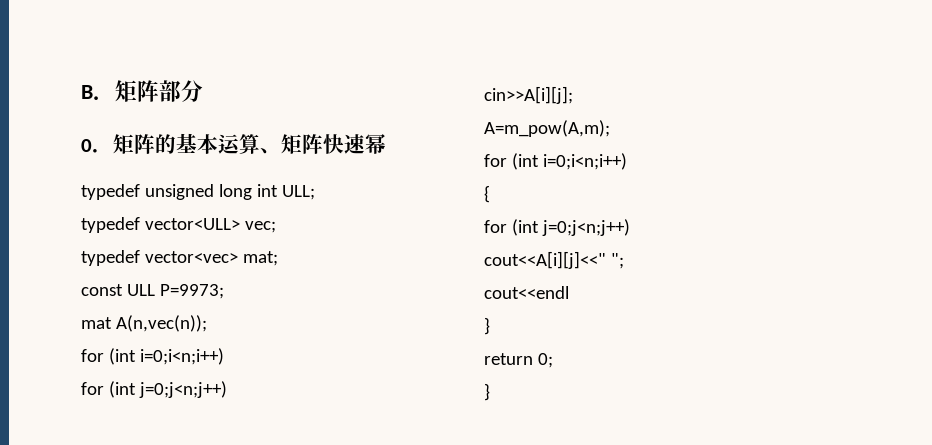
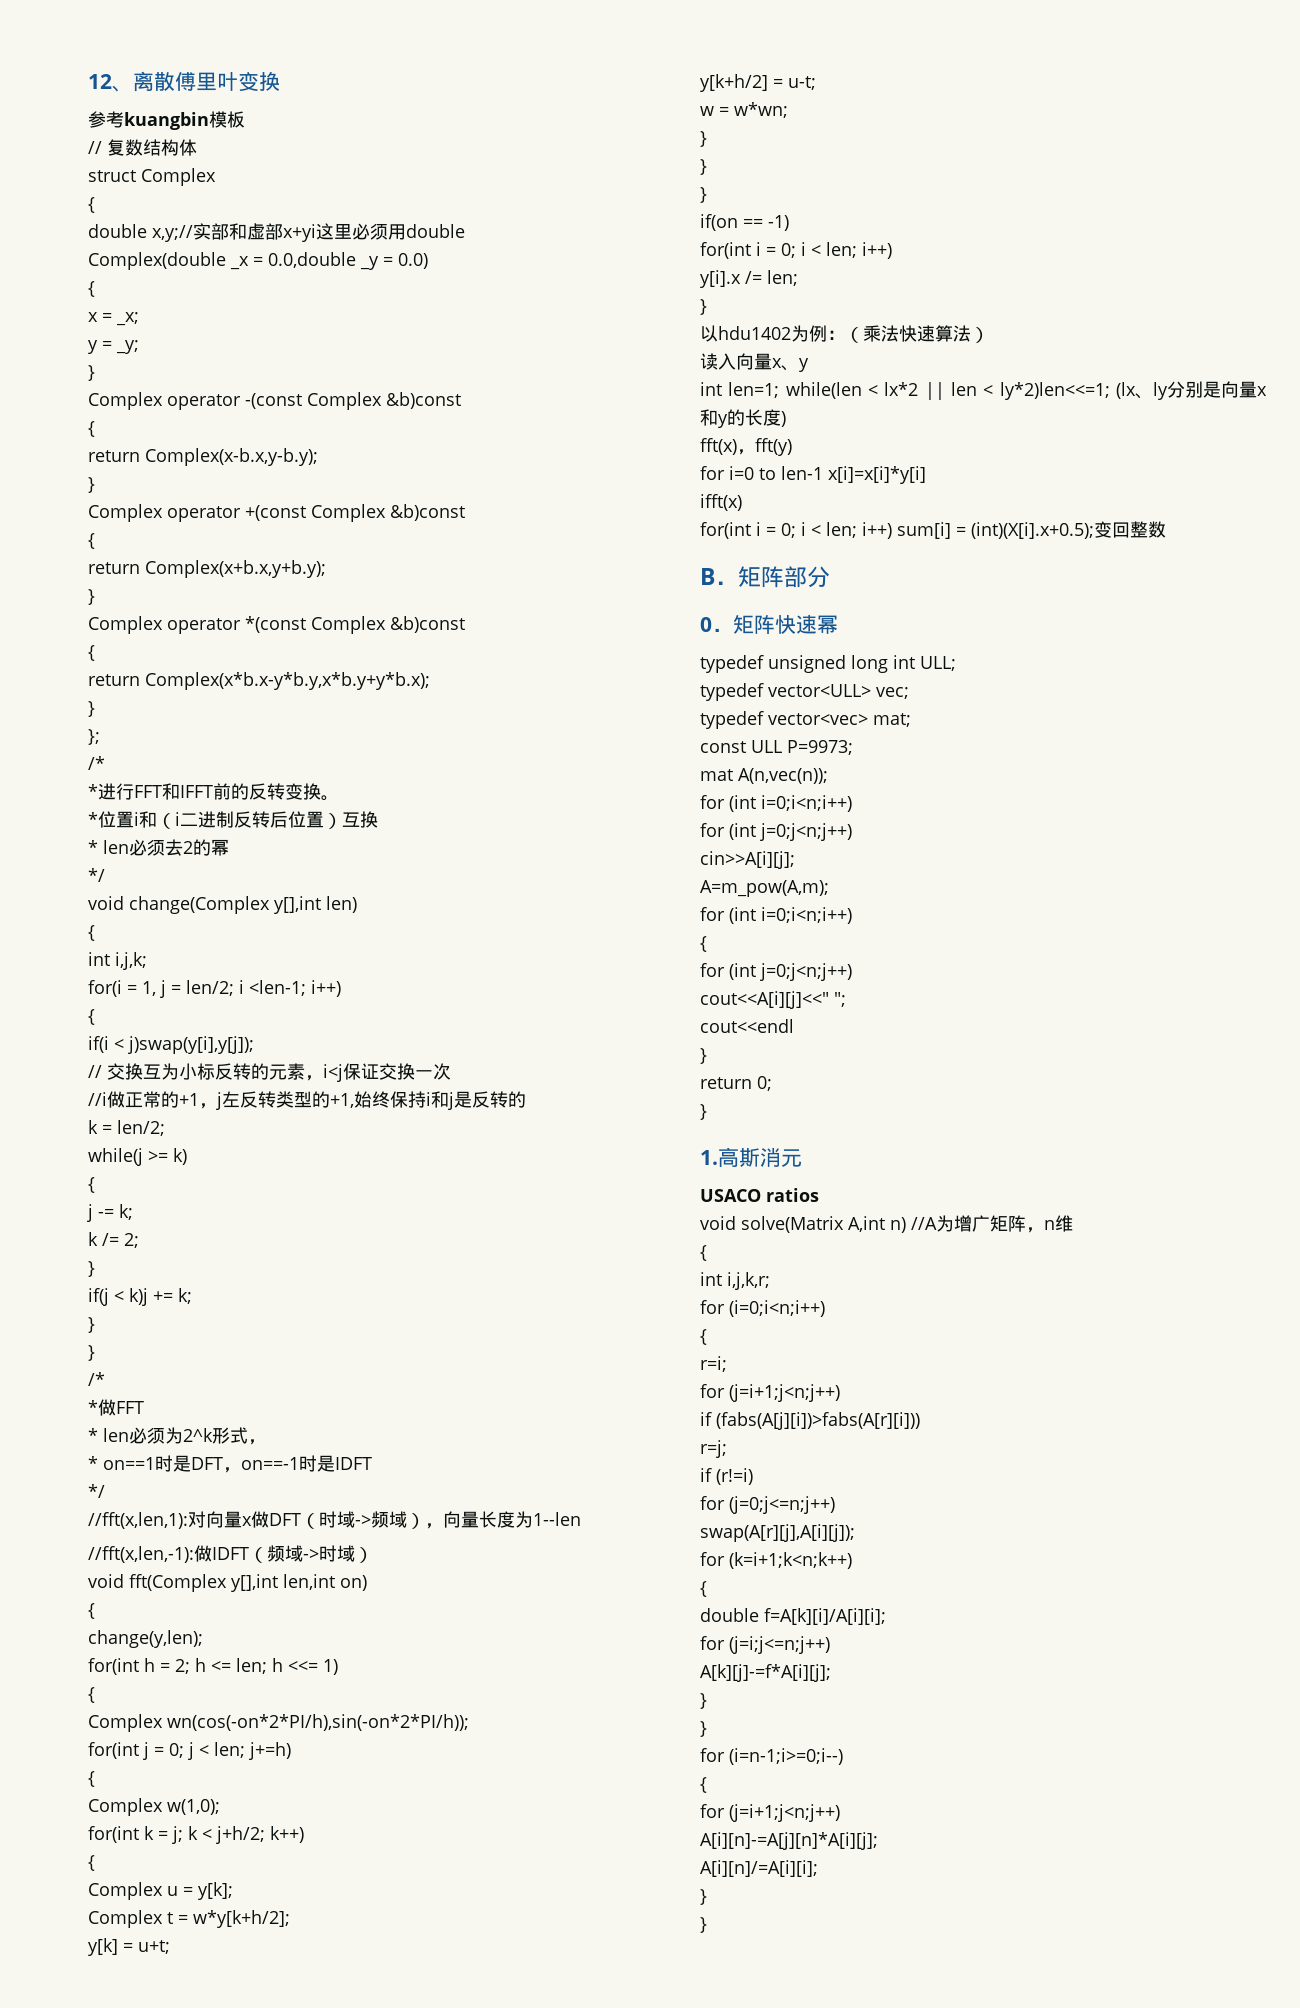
(81, 92) none -> [88,71,280,92] [88,111,245,130] [88,139,197,156] [88,168,216,186] [88,197,95,213] [88,223,465,242] [88,252,428,270] [88,281,95,297] [88,312,139,326] [88,340,139,354] [88,365,95,381] [88,392,461,410] [88,421,95,437] [88,448,318,466] [88,477,95,493] [88,504,465,522] [88,533,95,549] [88,560,326,578] [88,589,95,605] [88,616,465,634] [88,645,95,661] [88,672,430,690] [88,701,95,717] [88,729,100,745] [88,756,105,770] [88,783,339,801] [88,811,378,829] [88,839,229,856] [88,868,105,882] [88,896,357,914] [88,925,95,941] [88,952,147,970] [88,980,341,998] [88,1009,95,1025] [88,1036,254,1054] [88,1063,451,1082] [88,1091,526,1110] [88,1120,165,1136] [88,1148,187,1166] [88,1177,95,1193] [87,1204,133,1222] [88,1232,139,1248] [88,1261,95,1277] [88,1288,192,1306] [88,1317,95,1333] [88,1345,95,1361] [88,1372,105,1386] [88,1399,144,1416] [88,1427,266,1445] [88,1455,372,1473] [88,1484,105,1498] [88,1511,581,1529] [88,1545,373,1563] [88,1574,367,1592] [88,1603,95,1619] [88,1630,203,1648] [88,1658,338,1675] [88,1687,95,1703] [88,1714,469,1732] [88,1742,291,1760] [88,1771,95,1787] [88,1798,220,1816] [88,1826,304,1844] [88,1855,95,1871] [88,1882,233,1900] [88,1910,290,1928] [88,1938,170,1956] [700,74,816,92] [700,102,788,118] [700,131,707,147] [700,159,707,175] [700,187,707,203] [700,214,789,231] [700,242,892,259] [700,270,798,288] [700,299,707,315] [700,325,989,343] [700,353,809,372] [700,381,1267,400] [700,409,786,428] [700,438,792,456] [700,466,926,484] [700,494,742,511] [700,521,1166,539] 12、离散傅里叶变换 // 参考kuangbin模板 // // 复数结构体 // struct Complex // { // double x,y;//实部和虚部x+yi这里必须用double // Complex(double _x = 0.0,double _y = 0.0) // { // x = _x; // y = _y; // } // Complex operator -(const Complex &b)const // { // return Complex(x-b.x,y-b.y); // } // Complex operator +(const Complex &b)const // { // return Complex(x+b.x,y+b.y); // } // Complex operator *(const Complex &b)const // { // return Complex(x*b.x-y*b.y,x*b.y+y*b.x); // } // }; // /* // *进行FFT和IFFT前的反转变换。 // *位置i和（i二进制反转后位置）互换 // * len必须去2的幂 // */ // void change(Complex y[],int len) // { // int i,j,k; // for(i = 1, j = len/2; i <len-1; i++) // { // if(i < j)swap(y[i],y[j]); // // 交换互为小标反转的元素，i<j保证交换一次 // //i做正常的+1，j左反转类型的+1,始终保持i和j是反转的 // k = len/2; // while(j >= k) // { // j -= k; // k /= 2; // } // if(j < k)j += k; // } // } // /* // *做FFT // * len必须为2^k形式， // * on==1时是DFT，on==-1时是IDFT // */ // //fft(x,len,1):对向量x做DFT（时域->频域），向量长度为1--len // //fft(x,len,-1):做IDFT（频域->时域） // void fft(Complex y[],int len,int on) // { // change(y,len); // for(int h = 2; h <= len; h <<= 1) // { // Complex wn(cos(-on*2*PI/h),sin(-on*2*PI/h)); // for(int j = 0; j < len; j+=h) // { // Complex w(1,0); // for(int k = j; k < j+h/2; k++) // { // Complex u = y[k]; // Complex t = w*y[k+h/2]; // y[k] = u+t; // y[k+h/2] = u-t; // w = w*wn; // } // } // } // if(on == -1) // for(int i = 0; i < len; i++) // y[i].x /= len; // } // 以hdu1402为例：（乘法快速算法） // 读入向量x、y // int len=1; while(len < lx*2 || len < ly*2)len<<=1; (lx、ly分别是向量x和y的长度) // fft(x)，fft(y) // for i=0 to len-1 x[i]=x[i]*y[i] // ifft(x) // for(int i = 0; i < len; i++) sum[i] = (int)(X[i].x+0.5);变回整数 //
[155,133,323,154] 的基本运算、矩阵 -> (775, 624) none
(490, 392) none -> [700,1147,802,1167] [700,1188,819,1202] [700,1215,1073,1233] [700,1245,707,1261] [700,1272,770,1290] [700,1300,825,1317] [700,1329,707,1345] [700,1356,727,1372] [700,1384,840,1402] [700,1412,920,1430] [700,1440,727,1458] [700,1468,753,1485] [700,1496,835,1514] [700,1524,855,1542] [700,1552,852,1569] [700,1581,707,1597] [700,1608,886,1625] [700,1636,830,1654] [700,1664,831,1682] [700,1693,707,1709] [700,1721,707,1737] [700,1748,843,1765] [700,1777,707,1793] [700,1804,840,1822] [700,1832,878,1850] [700,1860,818,1877] [700,1889,707,1905] [700,1917,707,1933] // 1.高斯消元 // USACO ratios // void solve(Matrix A,int n) //A为增广矩阵，n维 // { // int i,j,k,r; // for (i=0;i<n;i++) // { // r=i; // for (j=i+1;j<n;j++) // if (fabs(A[j][i])>fabs(A[r][i])) // r=j; // if (r!=i) // for (j=0;j<=n;j++) // swap(A[r][j],A[i][j]); // for (k=i+1;k<n;k++) // { // double f=A[k][i]/A[i][i]; // for (j=i;j<=n;j++) // A[k][j]-=f*A[i][j]; // } // } // for (i=n-1;i>=0;i--) // { // for (j=i+1;j<n;j++) // A[i][n]-=A[j][n]*A[i][j]; // A[i][n]/=A[i][i]; // } // }

